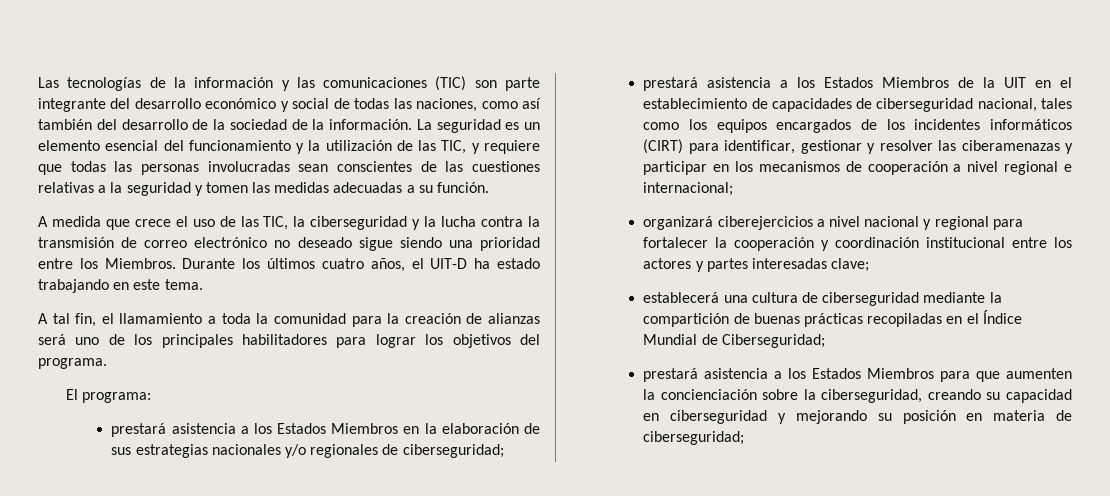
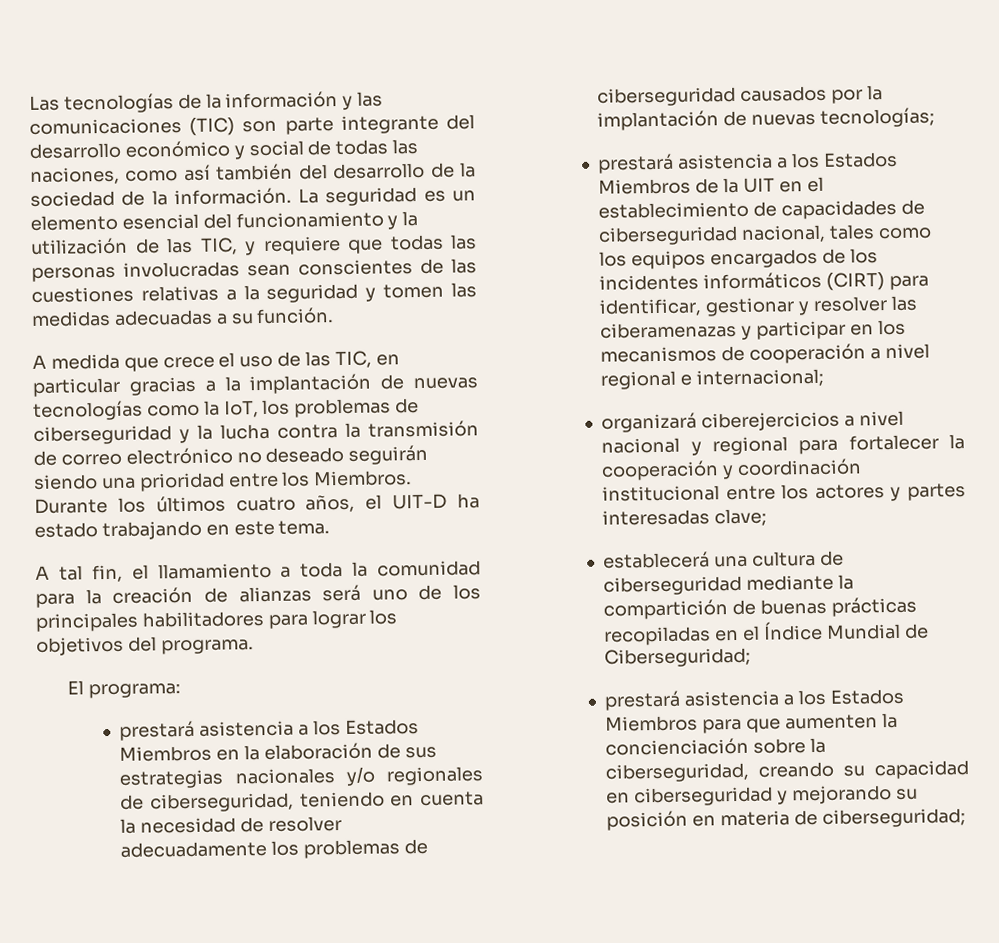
[293,216,306,227] la -> [375,354,400,366] [32,373,478,397] [33,398,420,421] en particular gracias a la implantación de nuevas tecnologías como la IoT, los problemas de
[358,237,393,251] sigue -> [348,444,429,465] seguirán
[402,444,504,458] ciberseguridad; -> [150,791,484,813] [120,816,342,834] [120,838,428,859] [597,85,883,107] [597,107,935,131] ciberseguridad, teniendo en cuenta la necesidad de resolver adecuadamente los problemas de ciberseguridad causados por la implantación de nuevas tecnologías;

